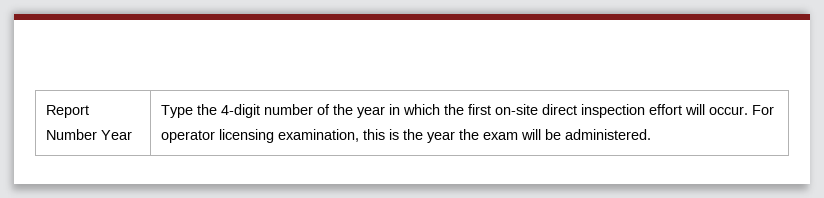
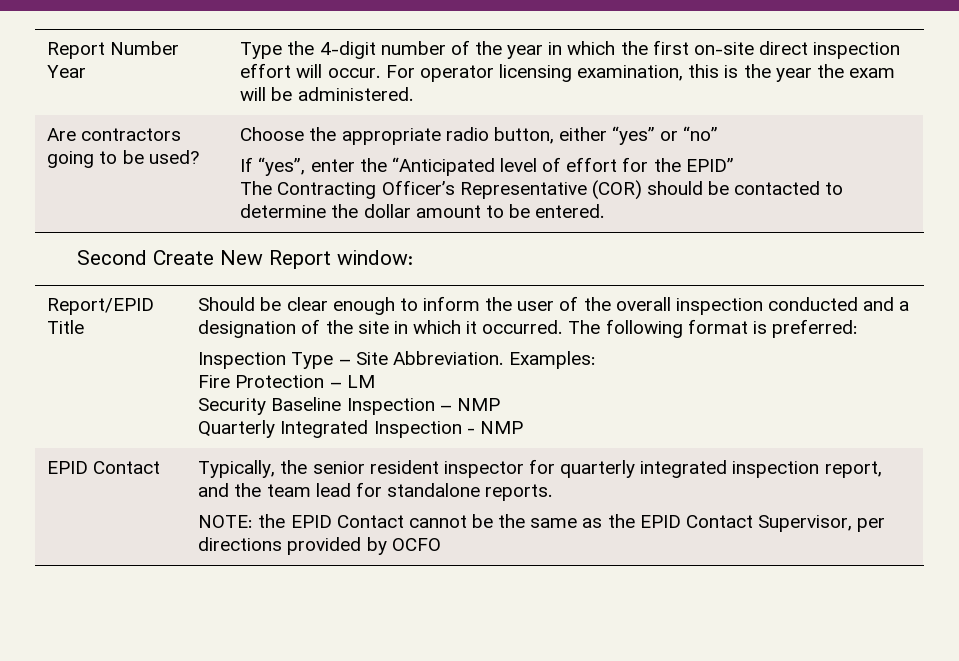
(652, 134) none -> [47,128,182,141] [47,150,199,168] [240,126,719,145] [240,157,734,176] [240,180,844,200] [240,204,606,218] [76,250,413,269] [47,298,155,315] [47,320,85,334] [198,296,910,315] [198,319,858,338] [198,351,596,369] [198,375,375,388] [198,397,500,415] [198,420,523,438] [47,461,161,474] [198,459,882,478] [198,482,554,501] [198,514,886,532] [198,537,441,555] // Are contractors going to be used? | Choose the appropriate radio button, either “yes” or “no” // If “yes”, enter the “Anticipated level of effort for the EPID” // The Contracting Officer’s Representative (COR) should be contacted to determine the dollar amount to be entered. // Second Create New Report window: // Report/EPID Title | Should be clear enough to inform the user of the overall inspection conducted and a designation of the site in which it occurred. The following format is preferred: // Inspection Type – Site Abbreviation. Examples: // Fire Protection – LM // Security Baseline Inspection – NMP // Quarterly Integrated Inspection - NMP // EPID Contact | Typically, the senior resident inspector for quarterly integrated inspection report, and the team lead for standalone reports. // NOTE: the EPID Contact cannot be the same as the EPID Contact Supervisor, per directions provided by OCFO

